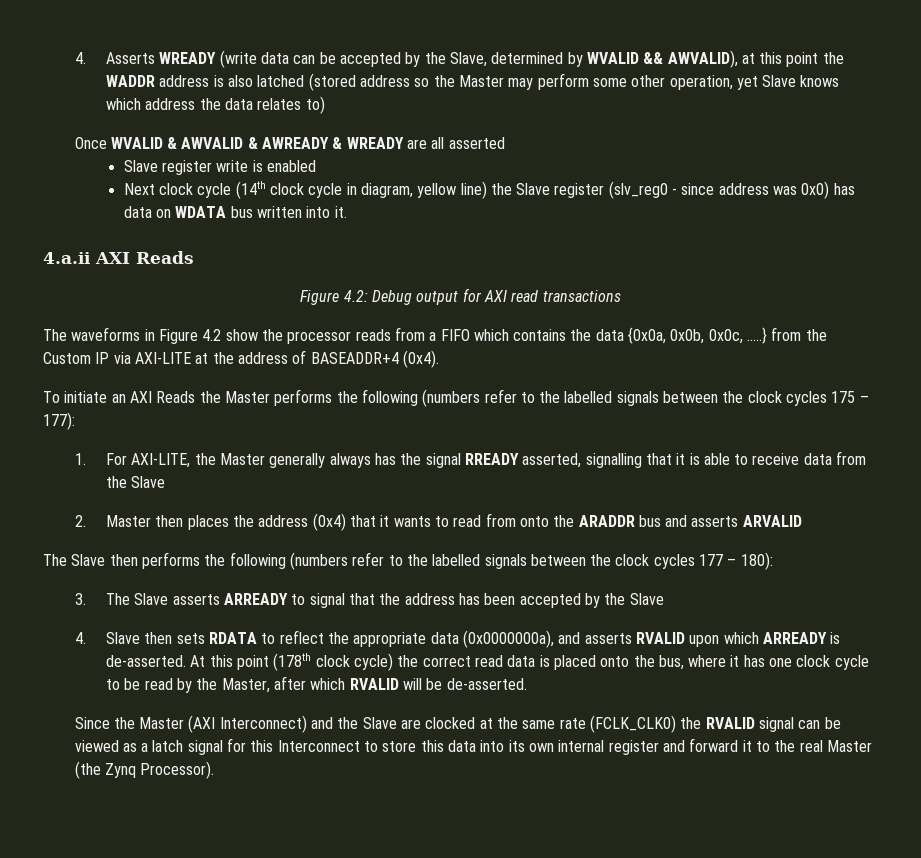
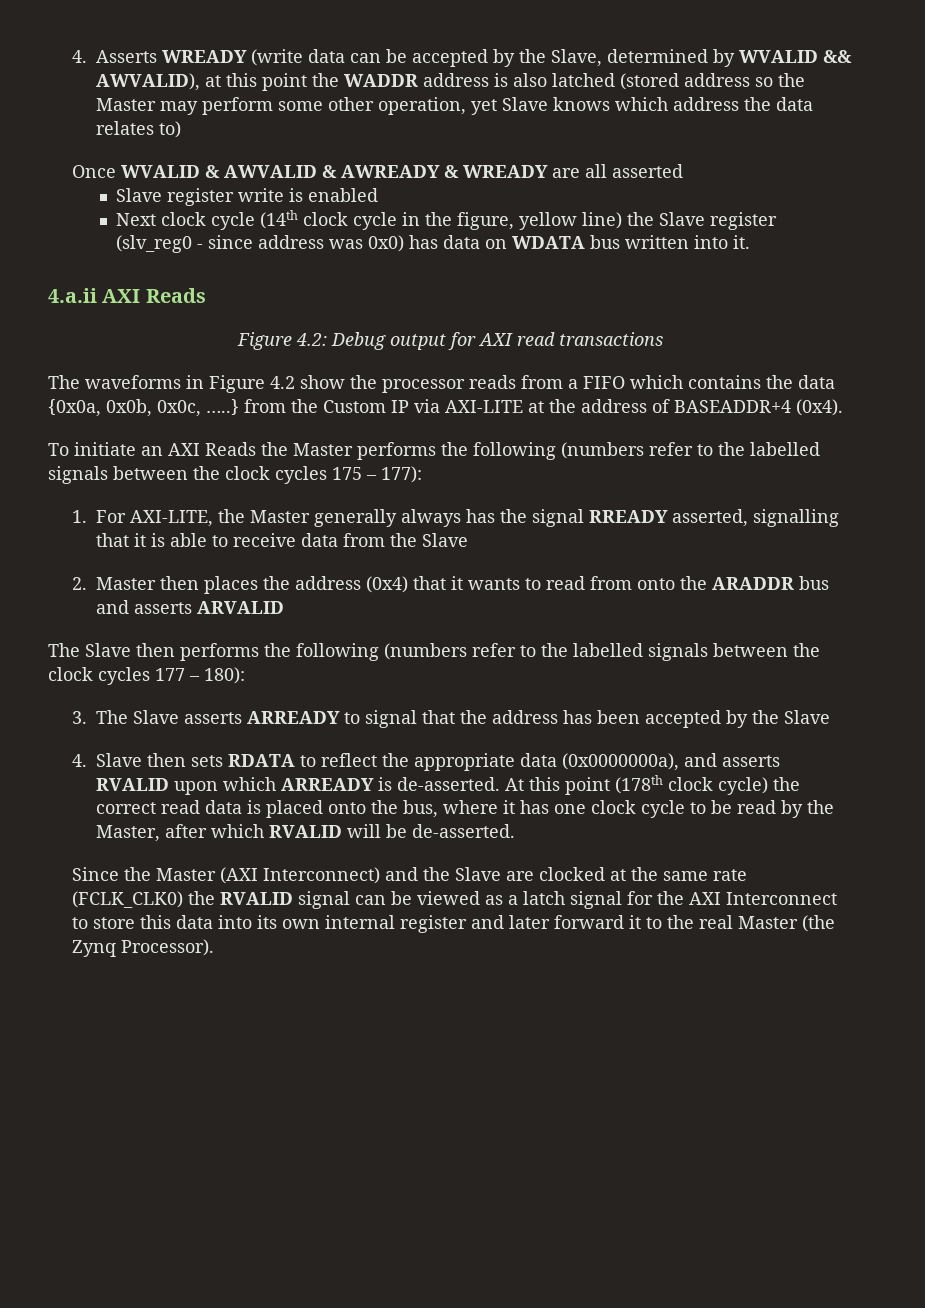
[360,183,413,198] diagram, -> [425,212,515,230] the figure,
[250,740,274,752] this -> [657,891,722,905] the AXI
(685, 746) none -> [509,915,551,929] later

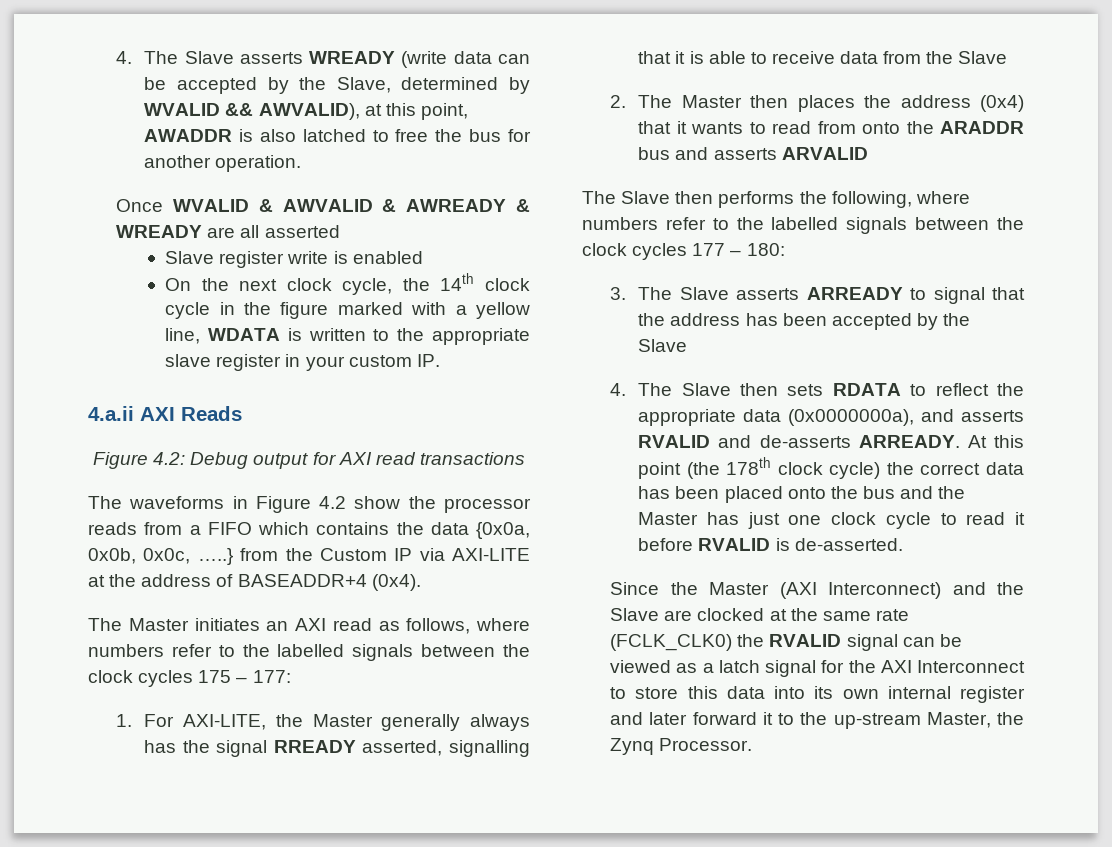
[72,50,158,63] 4. Asserts -> [116,51,303,64] 4. The Slave asserts
[262,73,806,91] [96,97,814,115] [96,121,182,138] point the WADDR address is also latched (stored address so the Master may perform some other operation, yet Slave knows which address the data relates to) -> [420,103,468,120] [144,129,531,142] [144,155,302,172] point, AWADDR is also latched to free the bus for another operation.
[116,210,778,230] [116,235,751,253] Next clock cycle (14th clock cycle in the figure, yellow line) the Slave register (slv_reg0 - since address was 0x0) has data on WDATA bus written into it. -> [165,273,530,295] [165,302,530,319] [165,328,530,345] [165,354,440,371] On the next clock cycle, the 14th clock cycle in the figure marked with a yellow line, WDATA is written to the appropriate slave register in your custom IP.
[48,442,644,460] To initiate an AXI Reads the Master performs the following (numbers -> [88,618,530,634] [88,644,164,657] The Master initiates an AXI read as follows, where numbers
[381,466,422,483] 177): -> [252,670,291,683] 177:
(88, 583) none -> [638,95,673,108] The
[296,643,467,661] following (numbers -> [831,191,970,208] [582,217,658,230] following, where numbers
[204,667,245,684] 180): -> [746,243,785,256] 180:
(88, 760) none -> [638,383,673,396] The
[174,777,501,795] upon which ARREADY is de-asserted. -> [718,435,960,448] and de-asserts ARREADY.
[615,775,664,794] (178th -> [686,457,772,479] (the 178th
[161,800,835,818] [96,824,408,842] read data is placed onto the bus, where it has one clock cycle to be read by the Master, after which RVALID will be -> [986,462,1024,475] [638,486,966,503] [638,512,1025,529] [638,538,790,551] data has been placed onto the bus and the Master has just one clock cycle to read it before RVALID is
[699,915,836,932] [72,939,215,957] real Master (the Zynq Processor). -> [833,712,1024,729] [610,738,753,755] up-stream Master, the Zynq Processor.

